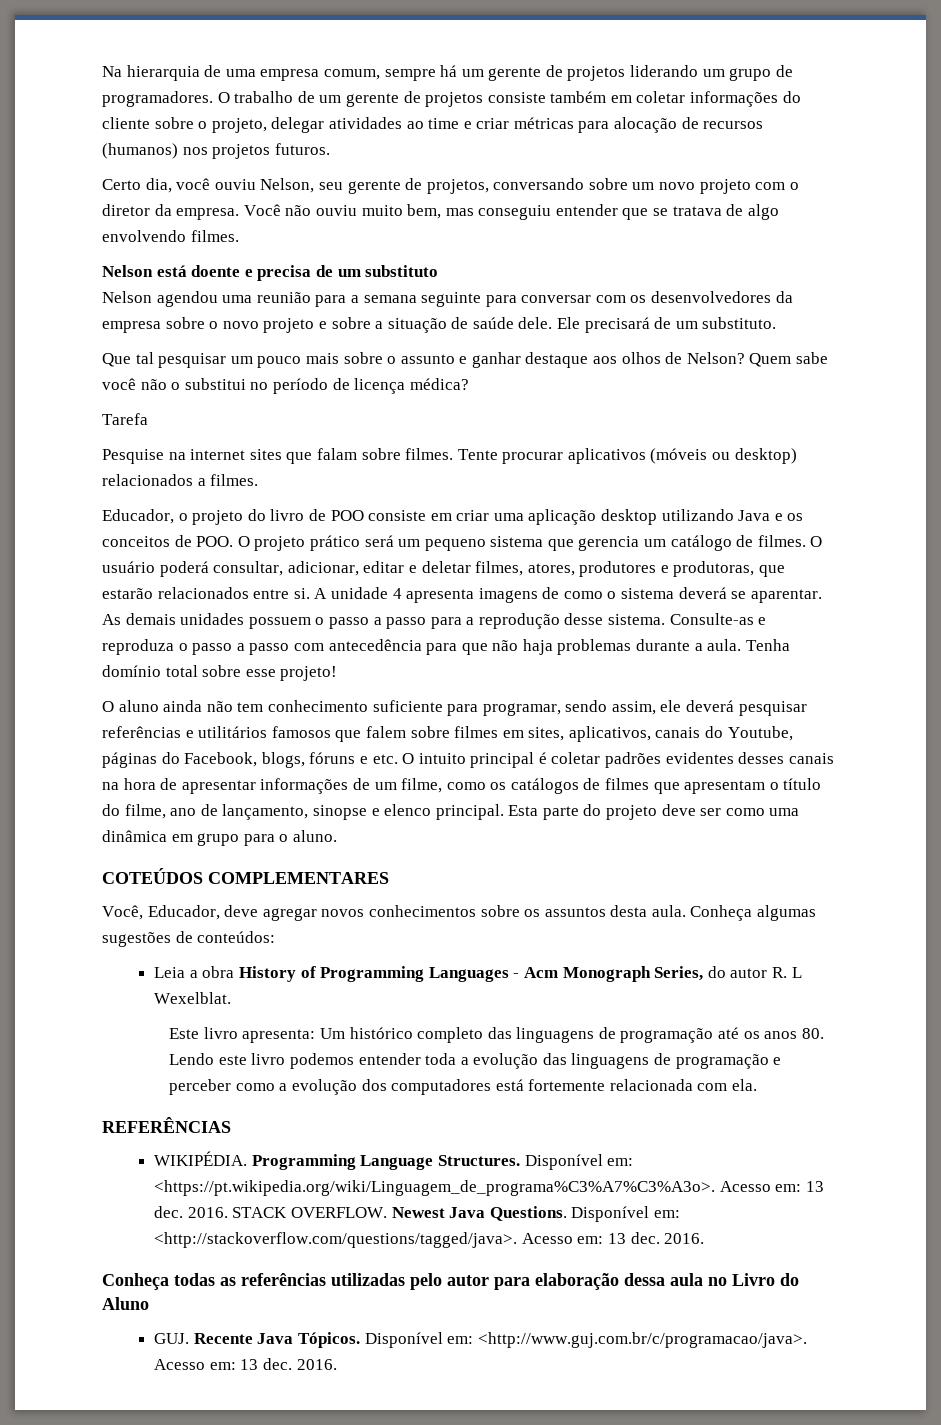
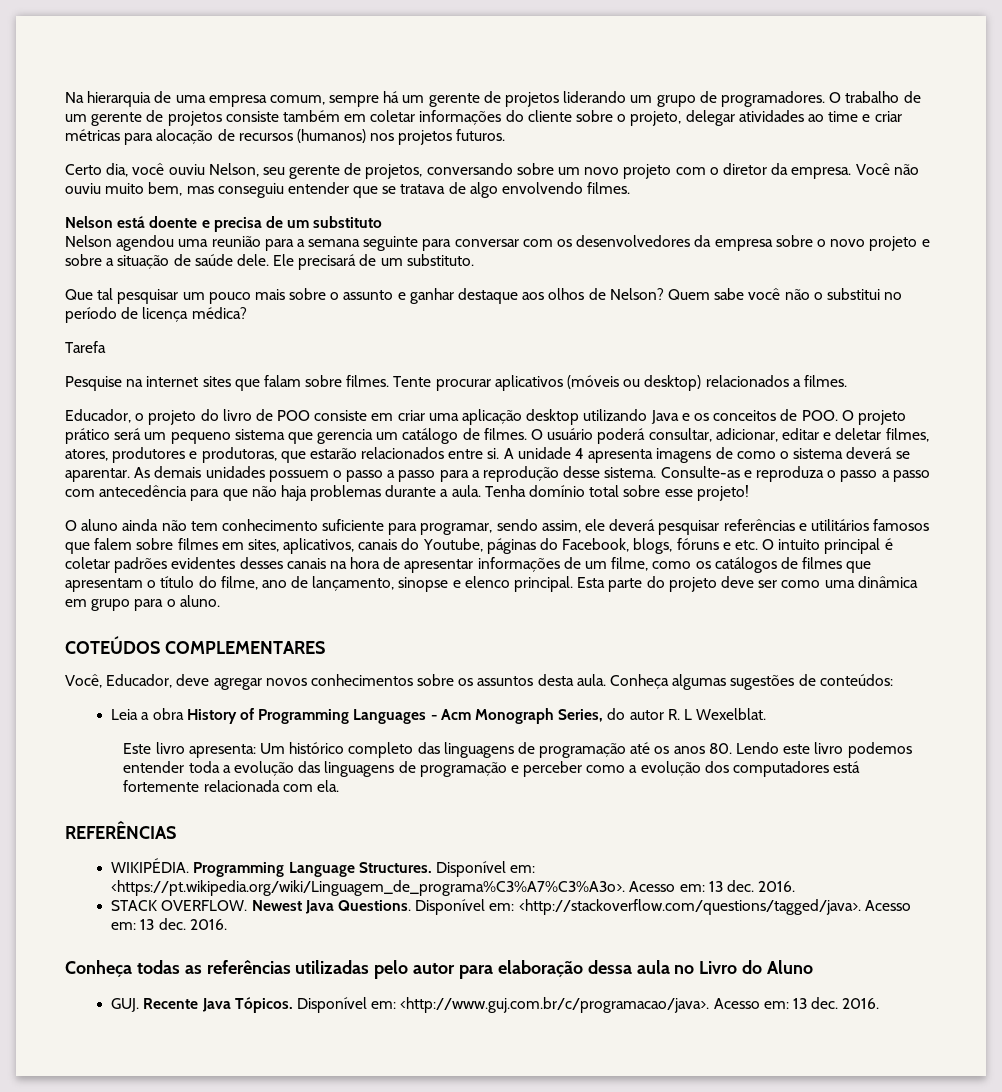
(228, 1212) none -> (796, 886) //

